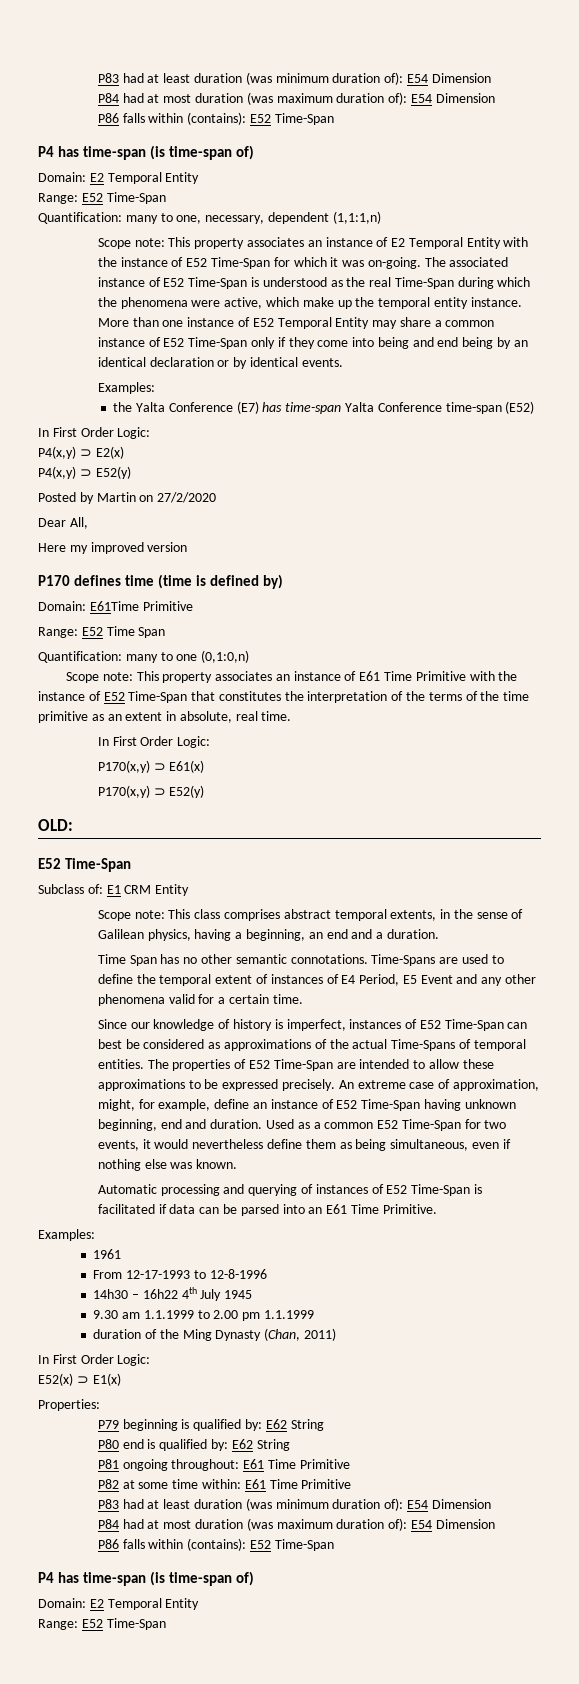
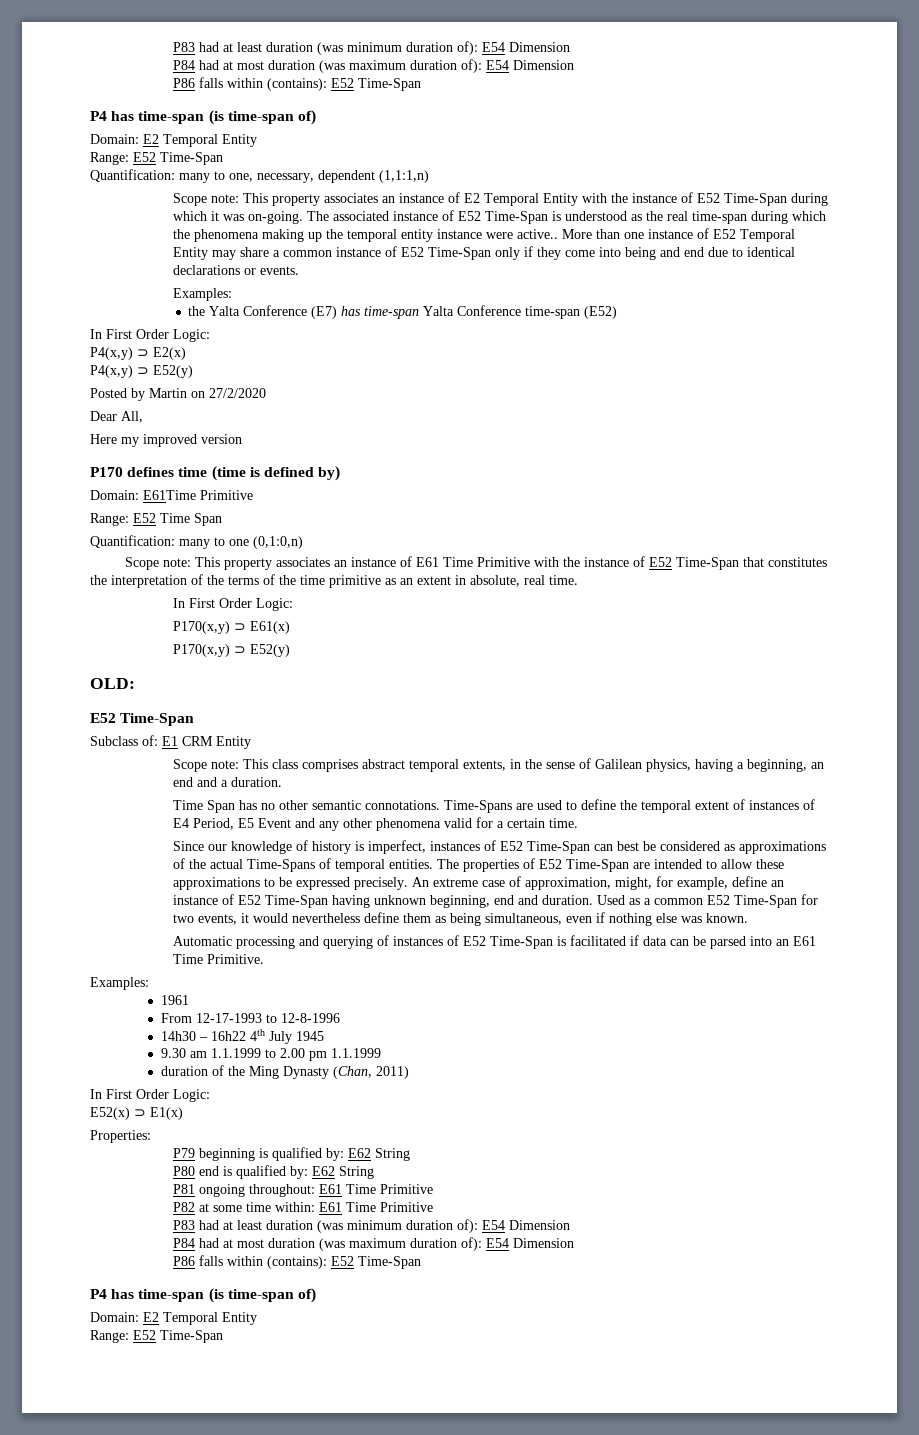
[273,257,290,267] for -> [790,193,828,206] during
[394,277,454,289] Time-Span -> [691,211,747,224] time-span
[191,297,334,309] were active, which make -> [261,229,304,242] making
[470,297,522,307] instance. -> [436,229,558,239] instance were active..
[462,337,528,349] [97,357,298,369] being by an identical declaration or by identical -> [707,247,795,257] [172,265,256,275] due to identical declarations or

